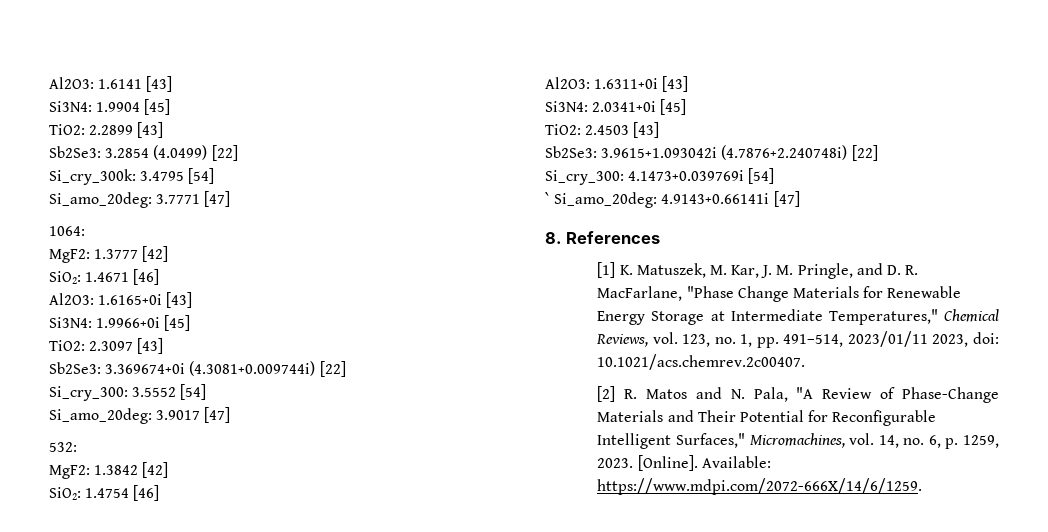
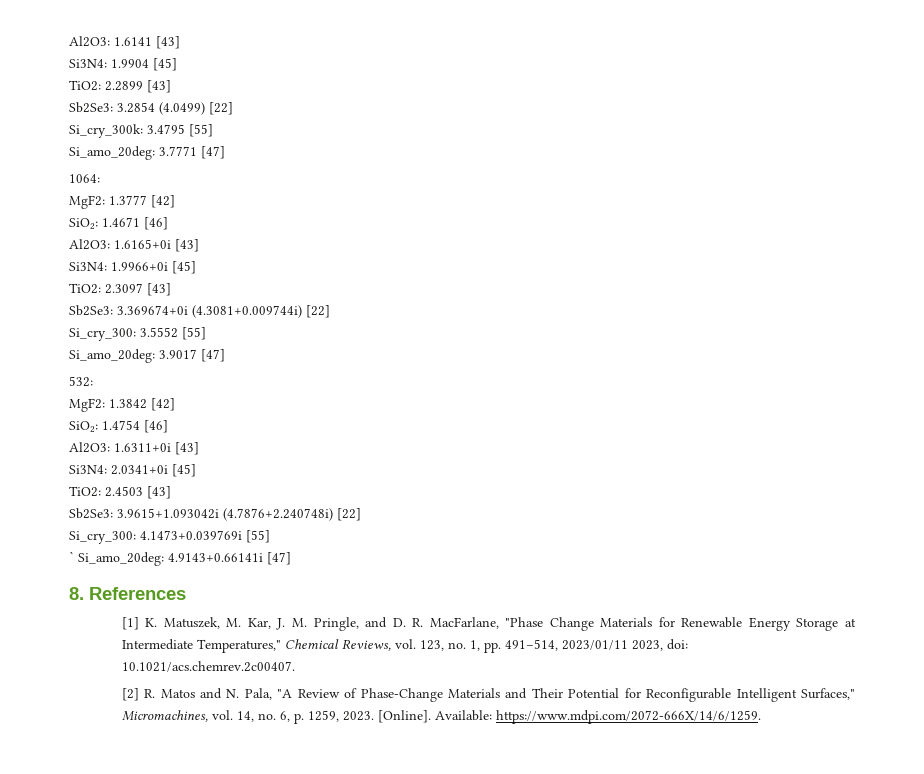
[188,168,215,184] [54] -> [189,124,213,137] [55]
[180,384,207,400] [54] -> [182,327,206,340] [55]
[748,168,775,184] [54] -> [246,530,270,543] [55]

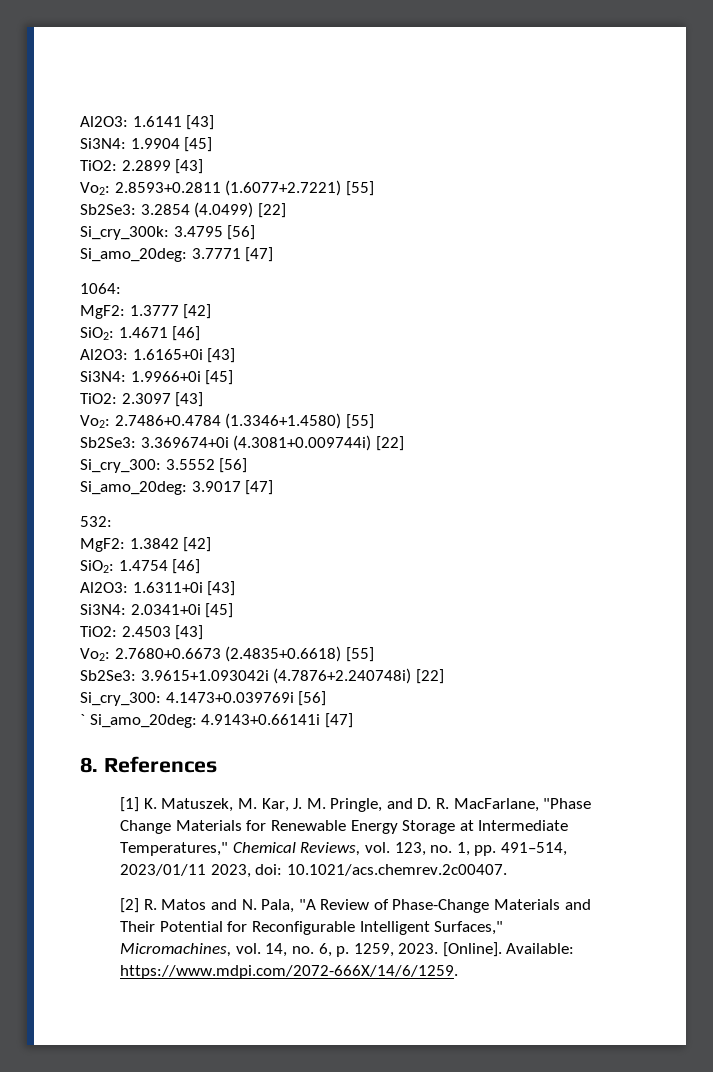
(171, 86) none -> [80,180,374,196] // Vo2: 2.8593+0.2811 (1.6077+2.7221) [55]
[189,124,213,137] [55] -> [227,225,256,240] [56]
(171, 289) none -> [80,413,374,429] // Vo2: 2.7486+0.4784 (1.3346+1.4580) [55]
[182,327,206,340] [55] -> [219,458,248,473] [56]
(171, 492) none -> [80,646,374,662] // Vo2: 2.7680+0.6673 (2.4835+0.6618) [55]
[246,530,270,543] [55] -> [298,691,327,706] [56]

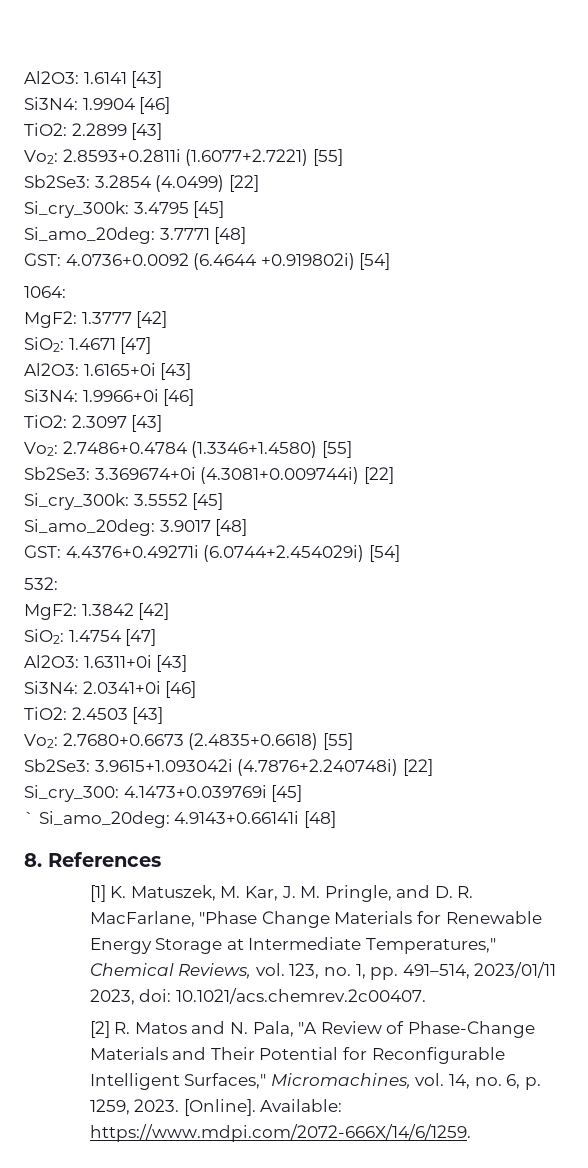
[184,137,213,152] [45] -> [139,97,171,114] [46]
[114,182,221,193] 2.8593+0.2811 -> [62,149,181,162] 2.8593+0.2811i
[227,225,256,240] [56] -> [193,201,225,218] [45]
[245,247,274,262] [47] -> [214,227,247,244] [24,253,391,270] [48] // GST: 4.0736+0.0092 (6.4644 +0.919802i) [54]
[172,326,201,341] [46] -> [120,337,152,354] [47]
[205,370,234,385] [45] -> [163,389,195,406] [46]
[80,458,248,473] Si_cry_300: 3.5552 [56] -> [24,493,224,510] Si_cry_300k: 3.5552 [45]
[245,480,274,495] [47] -> [215,519,248,536] [24,545,400,562] [48] // GST: 4.4376+0.49271i (6.0744+2.454029i) [54]
[172,559,201,574] [46] -> [125,629,157,646] [47]
[205,603,234,618] [45] -> [165,681,197,698] [46]
[298,691,327,706] [56] -> [271,785,303,802] [45]
[324,713,353,728] [47] -> [303,811,336,828] [48]

